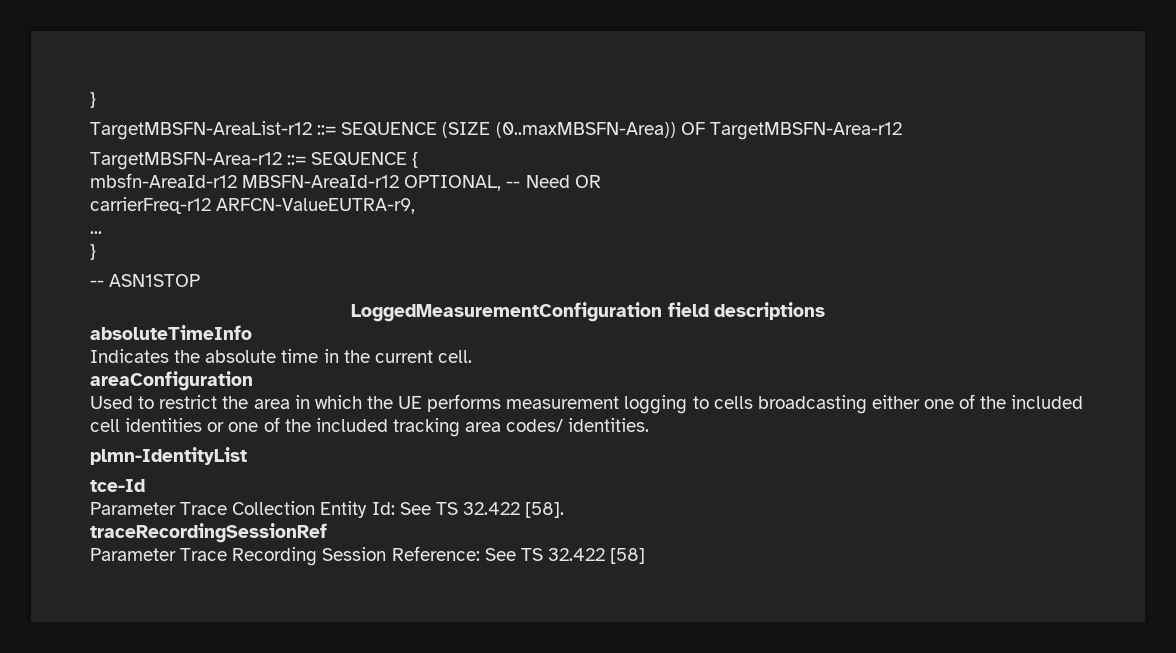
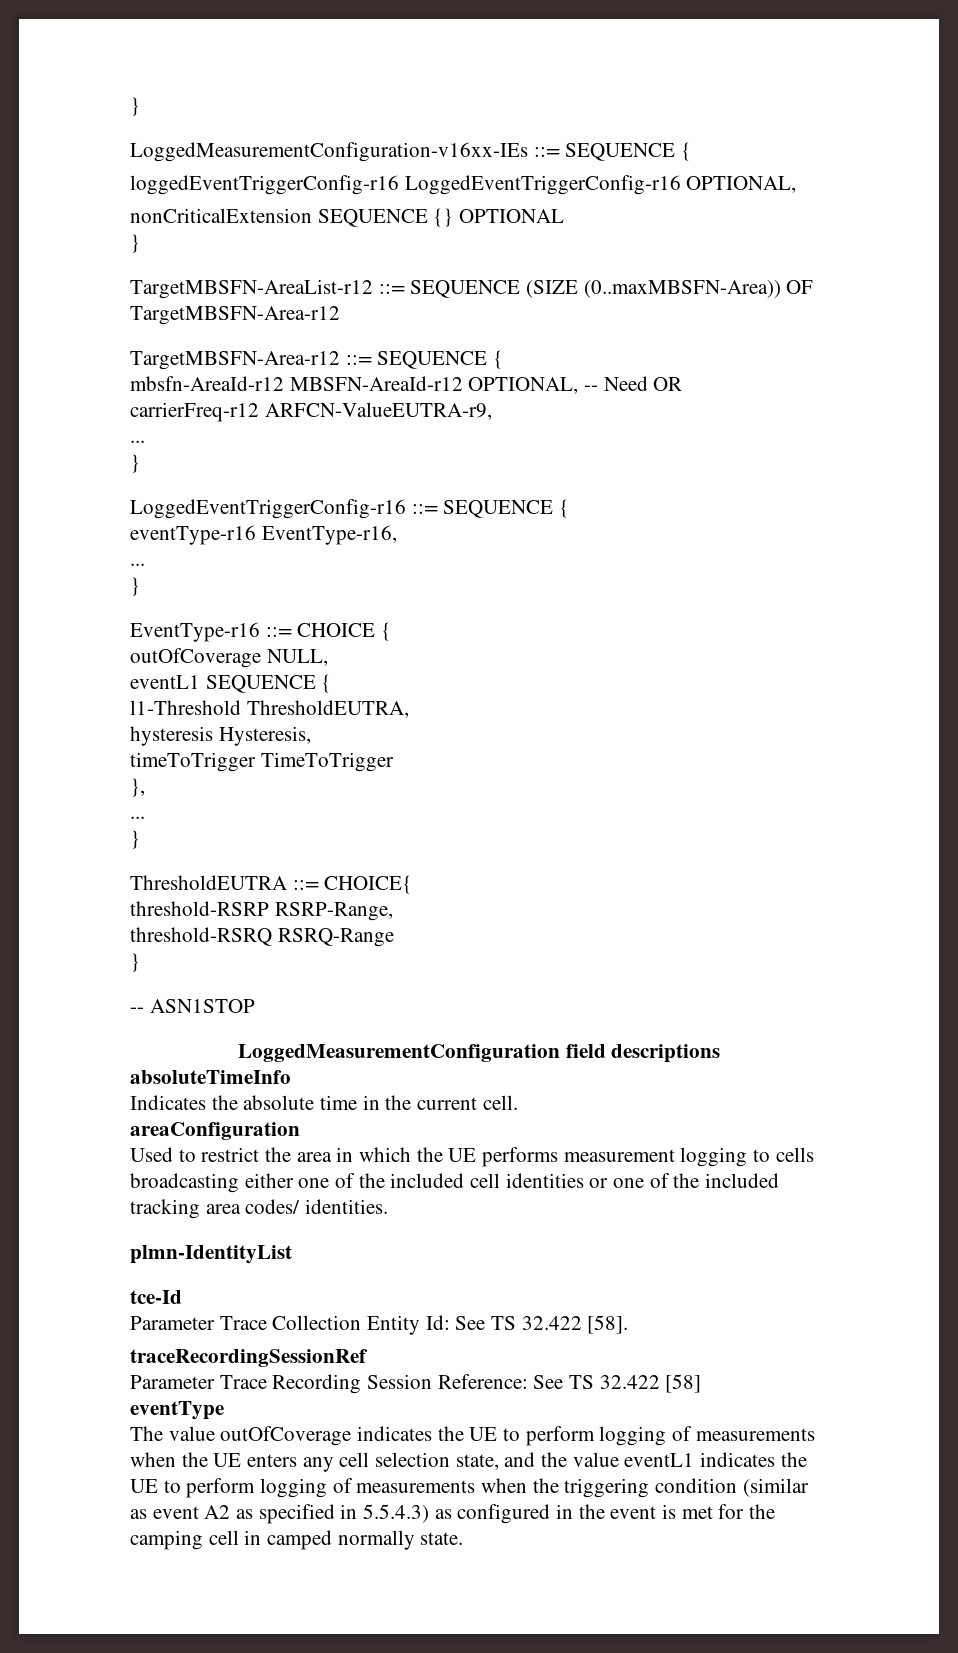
[90,92,96,108] } -> [130,97,140,116] [130,142,692,162] [130,175,797,195] [130,208,565,227] [130,234,140,253] } // LoggedMeasurementConfiguration-v16xx-IEs ::= SEQUENCE { // loggedEventTriggerConfig-r16 LoggedEventTriggerConfig-r16 OPTIONAL, // nonCriticalExtension SEQUENCE {} OPTIONAL // }
(96, 252) none -> [130,499,570,519] [130,525,397,545] [130,563,145,566] [130,577,140,596] [130,622,392,642] [130,648,328,668] [130,674,332,693] [130,700,409,718] [130,726,311,746] [130,752,394,772] [130,778,145,797] [130,816,145,819] [130,830,140,849] [130,875,413,894] [130,901,393,921] [130,927,394,947] [130,953,140,972] // LoggedEventTriggerConfig-r16 ::= SEQUENCE { // eventType-r16 EventType-r16, // ... // } // EventType-r16 ::= CHOICE { // outOfCoverage NULL, // eventL1 SEQUENCE { // l1-Threshold ThresholdEUTRA, // hysteresis Hysteresis, // timeToTrigger TimeToTrigger // }, // ... // } // ThresholdEUTRA ::= CHOICE{ // threshold-RSRP RSRP-Range, // threshold-RSRQ RSRQ-Range // }
(646, 556) none -> [130,1401,224,1420] [130,1426,815,1446] [130,1452,807,1472] [130,1478,809,1498] [130,1504,776,1524] [130,1530,464,1550] // eventType // The value outOfCoverage indicates the UE to perform logging of measurements when the UE enters any cell selection state, and the value eventL1 indicates the UE to perform logging of measurements when the triggering condition (similar as event A2 as specified in 5.5.4.3) as configured in the event is met for the camping cell in camped normally state.

